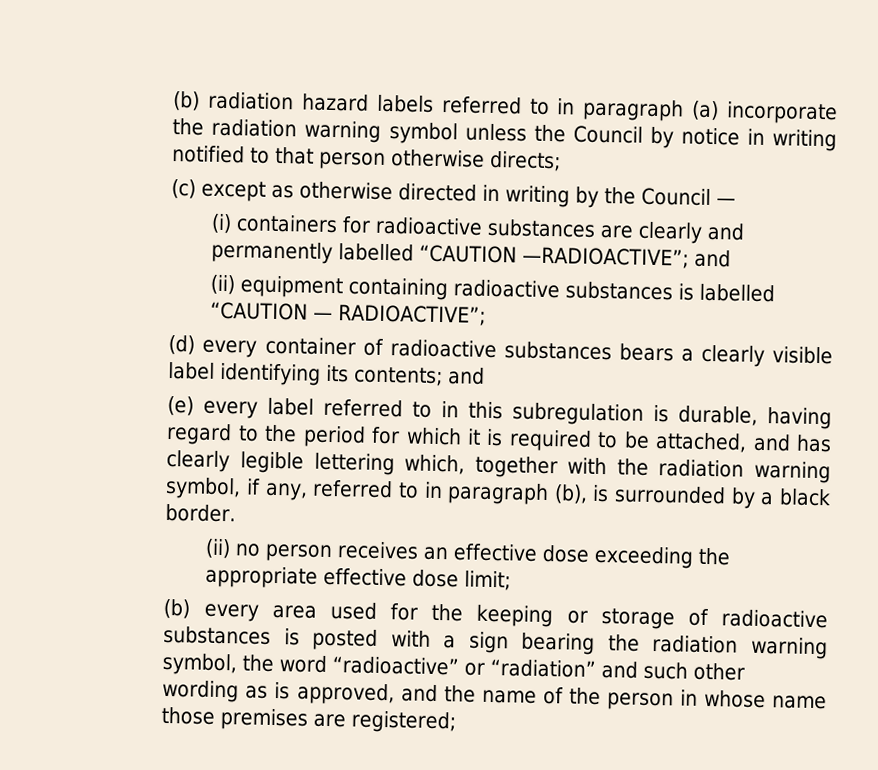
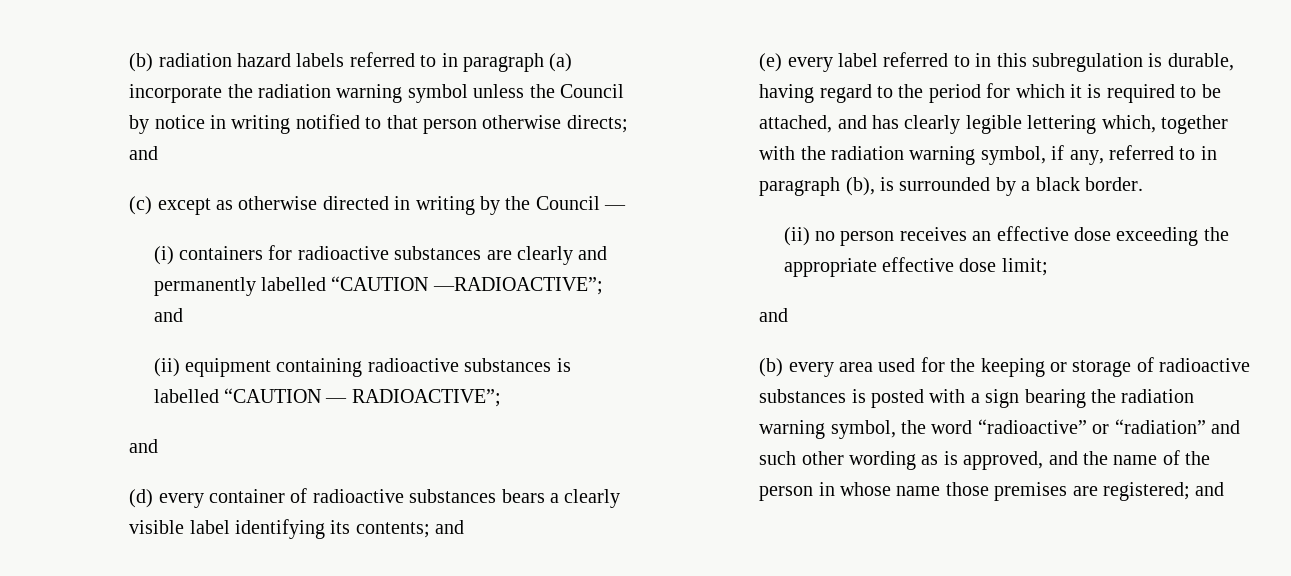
(562, 161) none -> [129,146,159,160] and
(487, 315) none -> [129,439,159,453] // and
(512, 580) none -> [759,308,789,322] // and
(457, 722) none -> [1195,482,1225,496] and

